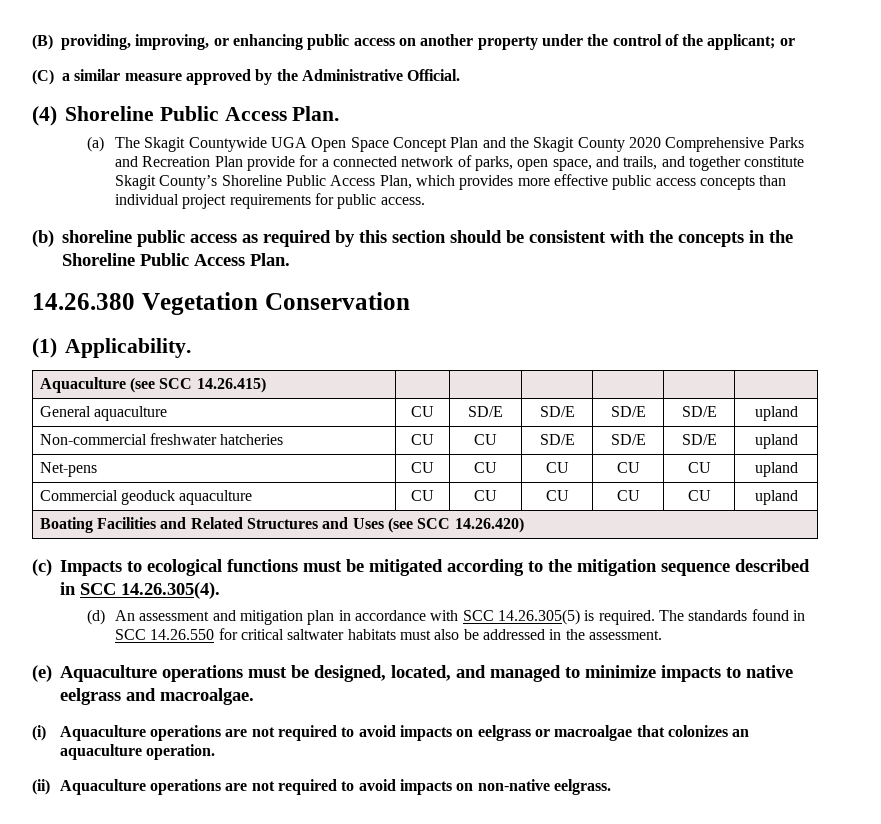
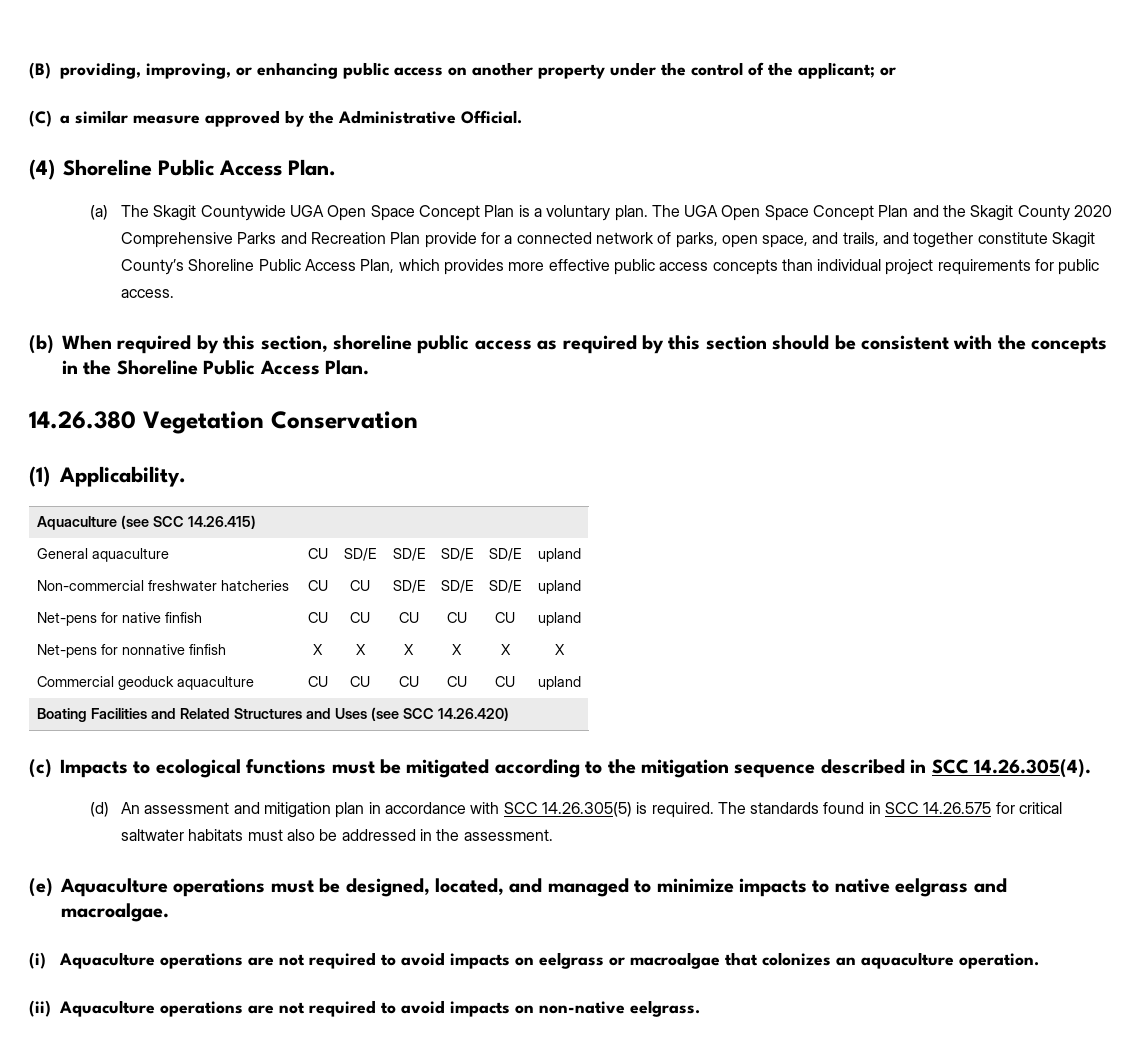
(479, 142) none -> [518,205,909,221] is a voluntary plan. The UGA Open Space Concept Plan
(54, 238) none -> [62,335,328,354] When required by this section,
[411,462,434,473] [474,462,497,473] [545,462,569,473] [616,462,640,473] [687,462,711,473] [754,462,798,477] | CU | CU | CU | CU | CU | upland -> [100,612,202,623] [307,612,328,623] [350,612,370,623] [398,612,419,623] [446,612,467,623] [495,612,515,623] [537,612,581,626] [36,644,226,658] [313,644,323,655] [355,644,366,655] [404,644,414,655] [452,644,462,655] [500,644,511,655] [554,644,565,655] for native finfish | CU | CU | CU | CU | CU | upland // Net-pens for nonnative finfish | X | X | X | X | X | X
[150,629,215,640] 14.26.550 -> [923,802,992,814] 14.26.575

